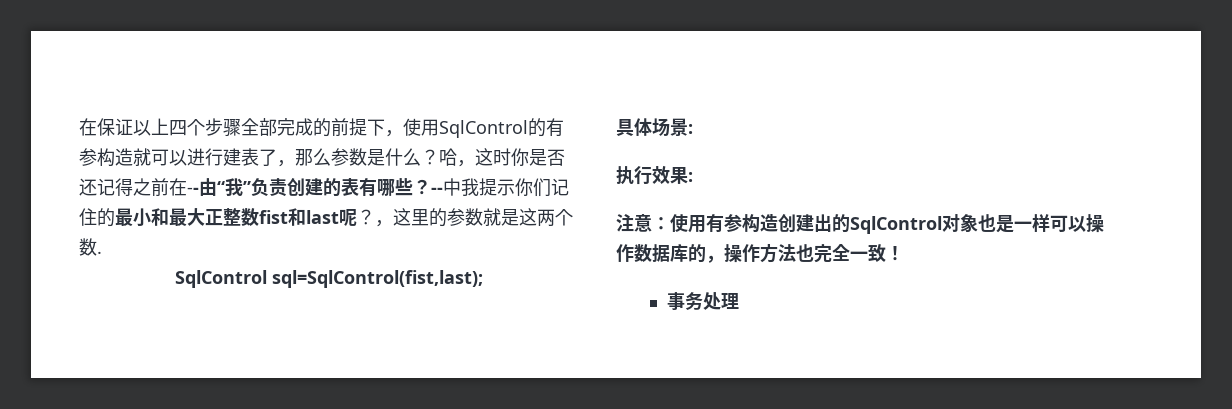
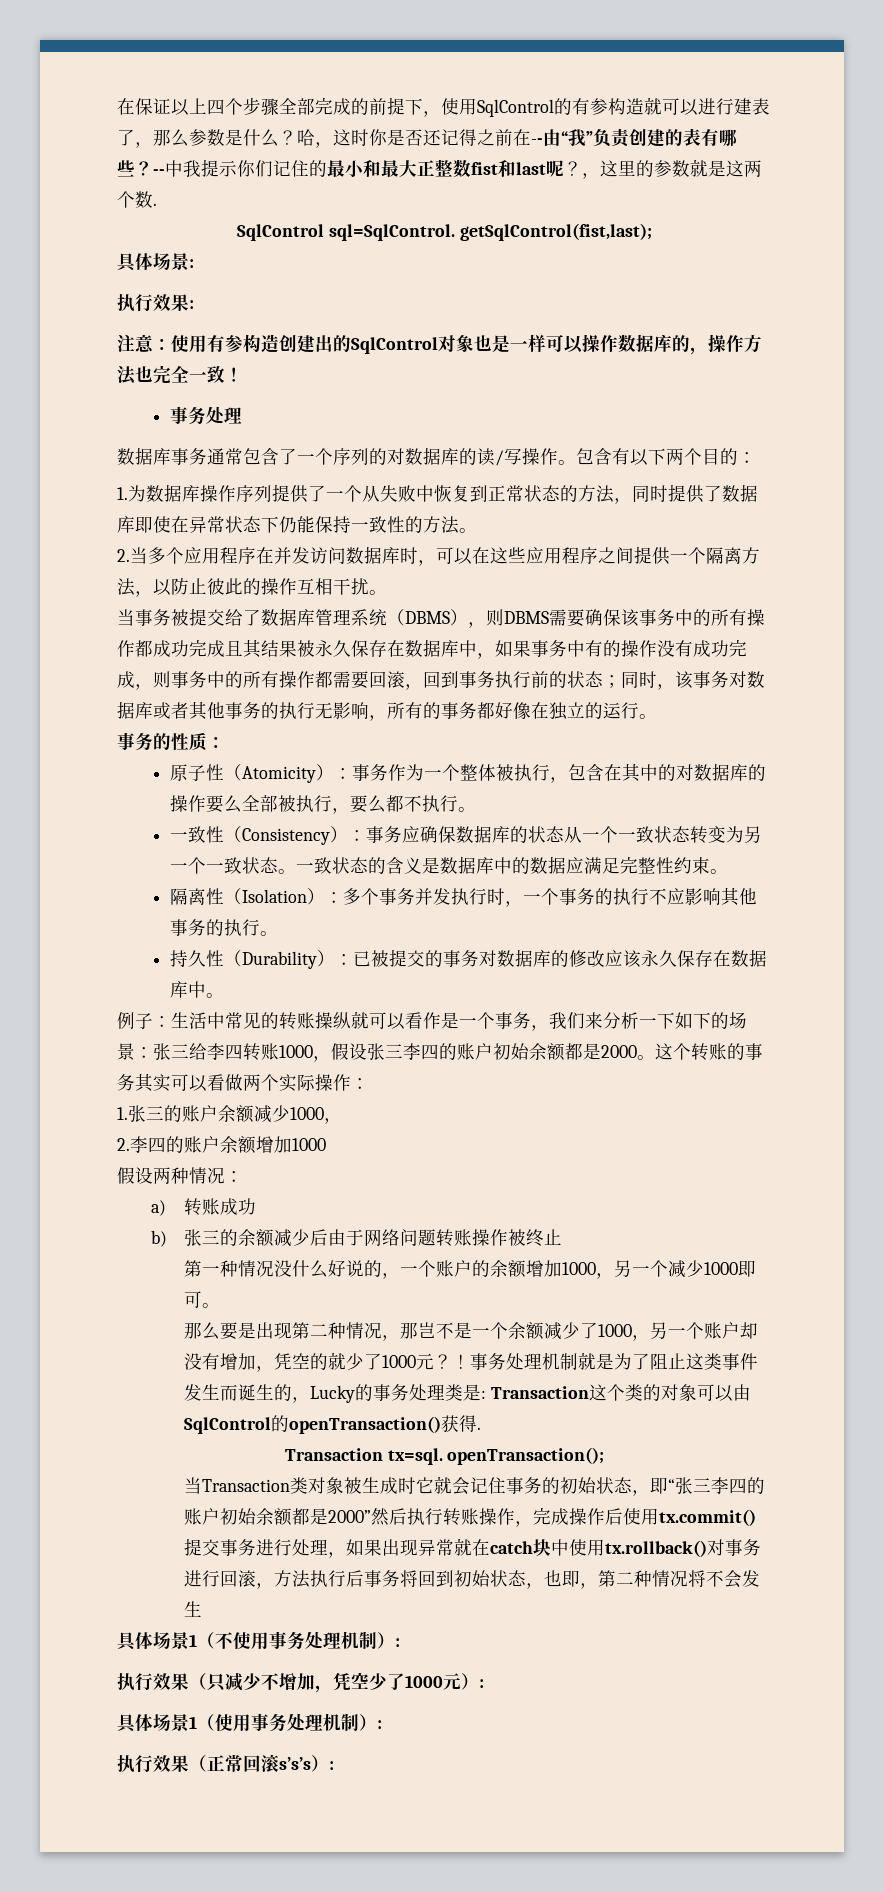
[271,270,483,288] sql=SqlControl(fist,last); -> [329,223,652,241] sql=SqlControl. getSqlControl(fist,last);
(739, 301) none -> [117,447,756,466] [117,484,758,504] [117,516,477,534] [117,546,760,566] [117,577,387,597] [117,608,765,628] [117,639,747,659] [117,671,765,690] [117,701,657,721] [117,732,225,751] [169,763,766,783] [169,795,476,814] [169,825,762,845] [169,856,728,874] [169,887,757,907] [169,919,278,936] [169,949,767,969] [169,981,224,998] [117,1011,747,1031] [117,1043,763,1062] [117,1073,369,1092] [117,1105,342,1124] [117,1136,326,1154] [117,1167,243,1184] [150,1198,257,1216] [150,1229,563,1247] [184,1260,757,1279] [184,1291,221,1308] [184,1322,759,1341] [184,1352,759,1372] [184,1384,752,1403] [184,1415,482,1434] [284,1447,605,1465] [184,1476,766,1496] [184,1507,757,1527] [184,1538,762,1558] [184,1570,761,1589] [184,1601,203,1617] [117,1631,400,1651] [117,1672,484,1693] [117,1713,382,1733] [117,1754,334,1773] // 数据库事务通常包含了一个序列的对数据库的读/写操作。包含有以下两个目的： // 1.为数据库操作序列提供了一个从失败中恢复到正常状态的方法，同时提供了数据库即使在异常状态下仍能保持一致性的方法。 // 2.当多个应用程序在并发访问数据库时，可以在这些应用程序之间提供一个隔离方法，以防止彼此的操作互相干扰。 // 当事务被提交给了数据库管理系统（DBMS），则DBMS需要确保该事务中的所有操作都成功完成且其结果被永久保存在数据库中，如果事务中有的操作没有成功完成，则事务中的所有操作都需要回滚，回到事务执行前的状态；同时，该事务对数据库或者其他事务的执行无影响，所有的事务都好像在独立的运行。 // 事务的性质： // 原子性（Atomicity）：事务作为一个整体被执行，包含在其中的对数据库的操作要么全部被执行，要么都不执行。 // 一致性（Consistency）：事务应确保数据库的状态从一个一致状态转变为另一个一致状态。一致状态的含义是数据库中的数据应满足完整性约束。 // 隔离性（Isolation）：多个事务并发执行时，一个事务的执行不应影响其他事务的执行。 // 持久性（Durability）：已被提交的事务对数据库的修改应该永久保存在数据库中。 // 例子：生活中常见的转账操纵就可以看作是一个事务，我们来分析一下如下的场景：张三给李四转账1000，假设张三李四的账户初始余额都是2000。这个转账的事务其实可以看做两个实际操作： // 1.张三的账户余额减少1000， // 2.李四的账户余额增加1000 // 假设两种情况： // a)转账成功 // b)张三的余额减少后由于网络问题转账操作被终止 // 第一种情况没什么好说的，一个账户的余额增加1000，另一个减少1000即可。 // 那么要是出现第二种情况，那岂不是一个余额减少了1000，另一个账户却没有增加，凭空的就少了1000元？！事务处理机制就是为了阻止这类事件发生而诞生的，Lucky的事务处理类是: Transaction这个类的对象可以由SqlControl的openTransaction()获得. // Transaction tx=sql. openTransaction(); // 当Transaction类对象被生成时它就会记住事务的初始状态，即“张三李四的账户初始余额都是2000”然后执行转账操作，完成操作后使用tx.commit()提交事务进行处理，如果出现异常就在catch块中使用tx.rollback()对事务进行回滚，方法执行后事务将回到初始状态，也即，第二种情况将不会发生 // 具体场景1（不使用事务处理机制）: // 执行效果（只减少不增加，凭空少了1000元）: // 具体场景1（使用事务处理机制）: // 执行效果（正常回滚s’s’s）:

